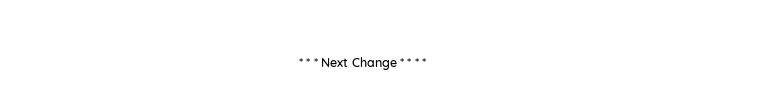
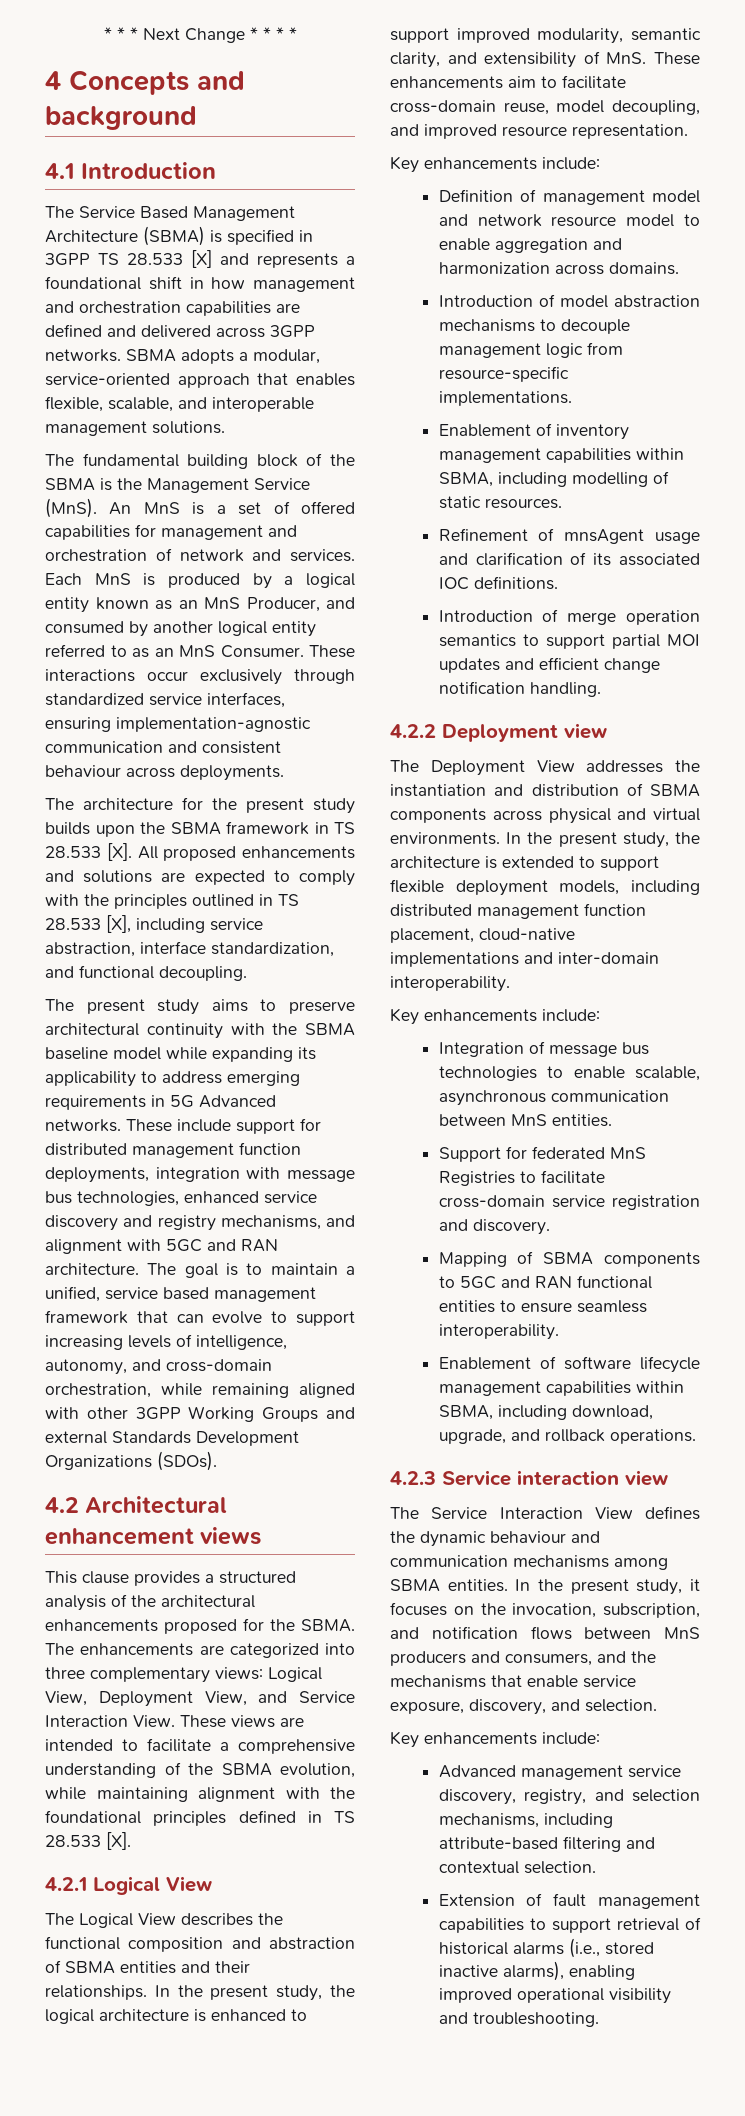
(426, 62) none -> [45,70,245,95] [45,106,197,130] [45,162,217,179] [45,206,295,221] [45,226,313,246] [45,250,355,268] [45,276,355,292] [45,301,300,316] [45,324,315,338] [45,349,320,364] [45,373,355,388] [45,396,314,412] [45,421,225,436] [45,453,355,469] [45,478,310,493] [45,498,355,518] [45,524,297,540] [45,548,355,562] [45,573,355,589] [45,597,355,613] [45,621,316,637] [45,644,355,658] [45,669,355,685] [45,692,285,708] [45,717,311,732] [45,741,281,754] [45,765,284,781] [45,797,355,814] [45,821,355,837] [45,843,355,861] [45,870,355,886] [45,894,299,909] [45,915,263,933] [45,941,334,957] [45,965,247,981] [45,999,355,1015] [45,1023,355,1039] [45,1047,316,1062] [45,1071,300,1087] [45,1095,276,1110] [45,1118,321,1134] [45,1142,301,1158] [45,1167,355,1183] [45,1191,317,1206] [45,1215,355,1231] [45,1239,278,1254] [45,1263,355,1278] [45,1286,316,1302] [45,1310,355,1326] [45,1334,287,1350] [45,1359,272,1375] [45,1383,355,1398] [45,1406,356,1422] [45,1431,299,1446] [45,1451,217,1471] [45,1496,228,1514] [45,1527,262,1545] [45,1571,296,1586] [45,1594,255,1611] [45,1618,355,1634] [45,1643,355,1658] [45,1667,322,1683] [45,1691,355,1707] [45,1715,304,1728] [45,1738,355,1754] [45,1762,355,1778] [45,1787,355,1802] [45,1810,355,1826] [45,1832,131,1850] [45,1876,212,1895] [45,1913,283,1928] [45,1936,355,1952] [45,1960,250,1974] [45,1985,356,2001] [45,2009,307,2024] [390,28,701,44] [390,51,700,68] [390,75,626,89] [390,100,700,115] [390,124,688,139] [390,156,600,173] [438,189,700,205] [438,214,700,227] [438,238,622,253] [438,262,679,275] [438,294,700,308] [438,319,630,334] [438,342,623,358] [438,366,569,382] [438,391,572,406] [438,423,629,440] [438,448,684,463] [438,471,669,487] [438,496,562,509] [438,528,700,544] [438,552,700,566] [438,576,558,590] [438,609,700,625] [438,634,700,649] [438,657,660,673] [438,681,601,697] [390,723,607,742] [390,760,700,776] [390,783,700,797] [390,808,700,824] [390,832,700,848] [390,856,659,871] [390,879,700,896] [390,903,646,919] [390,928,575,943] [390,952,659,967] [390,976,510,992] [390,1008,600,1025] [438,1041,649,1057] [438,1066,700,1081] [438,1090,669,1106] [438,1114,612,1127] [438,1146,646,1162] [438,1170,605,1186] [438,1195,700,1210] [438,1219,550,1235] [438,1251,700,1267] [438,1275,652,1289] [438,1300,647,1313] [438,1324,559,1340] [438,1356,700,1373] [438,1381,684,1396] [438,1405,653,1420] [438,1429,696,1444] [390,1470,668,1486] [390,1506,700,1520] [390,1531,600,1547] [390,1555,668,1570] [390,1579,700,1595] [390,1602,700,1618] [390,1626,700,1640] [390,1651,656,1666] [390,1675,636,1688] [390,1699,657,1715] [390,1731,600,1748] [438,1765,681,1780] [438,1789,700,1805] [438,1813,613,1828] [438,1836,655,1852] [438,1861,596,1874] [438,1893,700,1909] [438,1917,701,1933] [438,1938,654,1958] [438,1961,635,1981] [438,1988,671,2004] [438,2012,599,2027] // 4 Concepts and background // 4.1 Introduction // The Service Based Management Architecture (SBMA) is specified in 3GPP TS 28.533 [X] and represents a foundational shift in how management and orchestration capabilities are defined and delivered across 3GPP networks. SBMA adopts a modular, service-oriented approach that enables flexible, scalable, and interoperable management solutions. // The fundamental building block of the SBMA is the Management Service (MnS). An MnS is a set of offered capabilities for management and orchestration of network and services. Each MnS is produced by a logical entity known as an MnS Producer, and consumed by another logical entity referred to as an MnS Consumer. These interactions occur exclusively through standardized service interfaces, ensuring implementation-agnostic communication and consistent behaviour across deployments. // The architecture for the present study builds upon the SBMA framework in TS 28.533 [X]. All proposed enhancements and solutions are expected to comply with the principles outlined in TS 28.533 [X], including service abstraction, interface standardization, and functional decoupling. // The present study aims to preserve architectural continuity with the SBMA baseline model while expanding its applicability to address emerging requirements in 5G Advanced networks. These include support for distributed management function deployments, integration with message bus technologies, enhanced service discovery and registry mechanisms, and alignment with 5GC and RAN architecture. The goal is to maintain a unified, service based management framework that can evolve to support increasing levels of intelligence, autonomy, and cross-domain orchestration, while remaining aligned with other 3GPP Working Groups and external Standards Development Organizations (SDOs). // 4.2 Architectural enhancement views // This clause provides a structured analysis of the architectural enhancements proposed for the SBMA. The enhancements are categorized into three complementary views: Logical View, Deployment View, and Service Interaction View. These views are intended to facilitate a comprehensive understanding of the SBMA evolution, while maintaining alignment with the foundational principles defined in TS 28.533 [X]. // 4.2.1 Logical View // The Logical View describes the functional composition and abstraction of SBMA entities and their relationships. In the present study, the logical architecture is enhanced to support improved modularity, semantic clarity, and extensibility of MnS. These enhancements aim to facilitate cross-domain reuse, model decoupling, and improved resource representation. // Key enhancements include: // Definition of management model and network resource model to enable aggregation and harmonization across domains. // Introduction of model abstraction mechanisms to decouple management logic from resource-specific implementations. // Enablement of inventory management capabilities within SBMA, including modelling of static resources. // Refinement of mnsAgent usage and clarification of its associated IOC definitions. // Introduction of merge operation semantics to support partial MOI updates and efficient change notification handling. // 4.2.2 Deployment view // The Deployment View addresses the instantiation and distribution of SBMA components across physical and virtual environments. In the present study, the architecture is extended to support flexible deployment models, including distributed management function placement, cloud-native implementations and inter-domain interoperability. // Key enhancements include: // Integration of message bus technologies to enable scalable, asynchronous communication between MnS entities. // Support for federated MnS Registries to facilitate cross-domain service registration and discovery. // Mapping of SBMA components to 5GC and RAN functional entities to ensure seamless interoperability. // Enablement of software lifecycle management capabilities within SBMA, including download, upgrade, and rollback operations. // 4.2.3 Service interaction view // The Service Interaction View defines the dynamic behaviour and communication mechanisms among SBMA entities. In the present study, it focuses on the invocation, subscription, and notification flows between MnS producers and consumers, and the mechanisms that enable service exposure, discovery, and selection. // Key enhancements include: // Advanced management service discovery, registry, and selection mechanisms, including attribute-based filtering and contextual selection. // Extension of fault management capabilities to support retrieval of historical alarms (i.e., stored inactive alarms), enabling improved operational visibility and troubleshooting.

